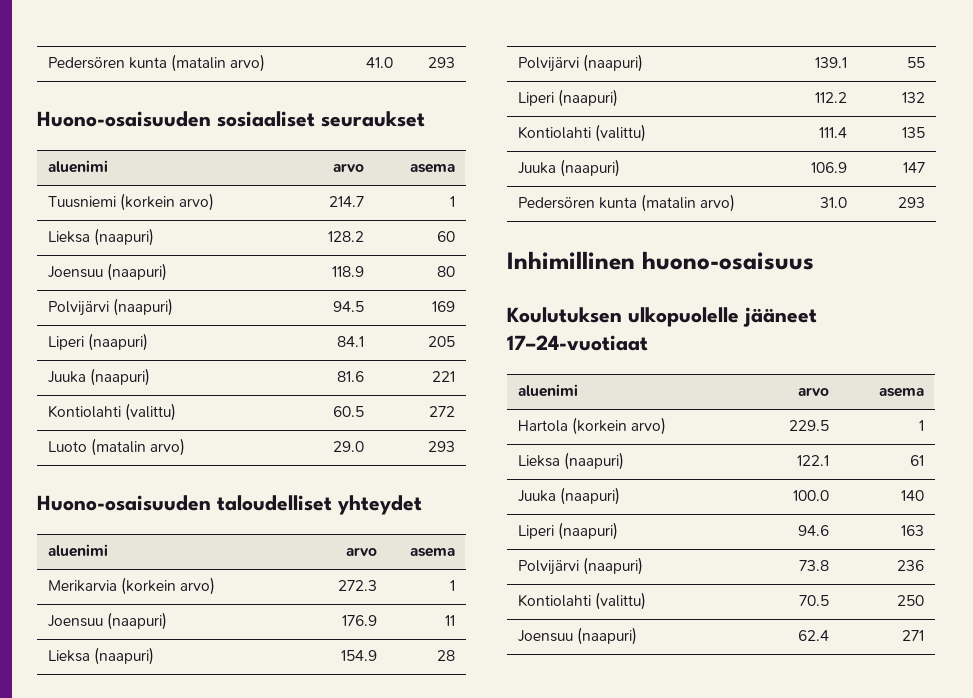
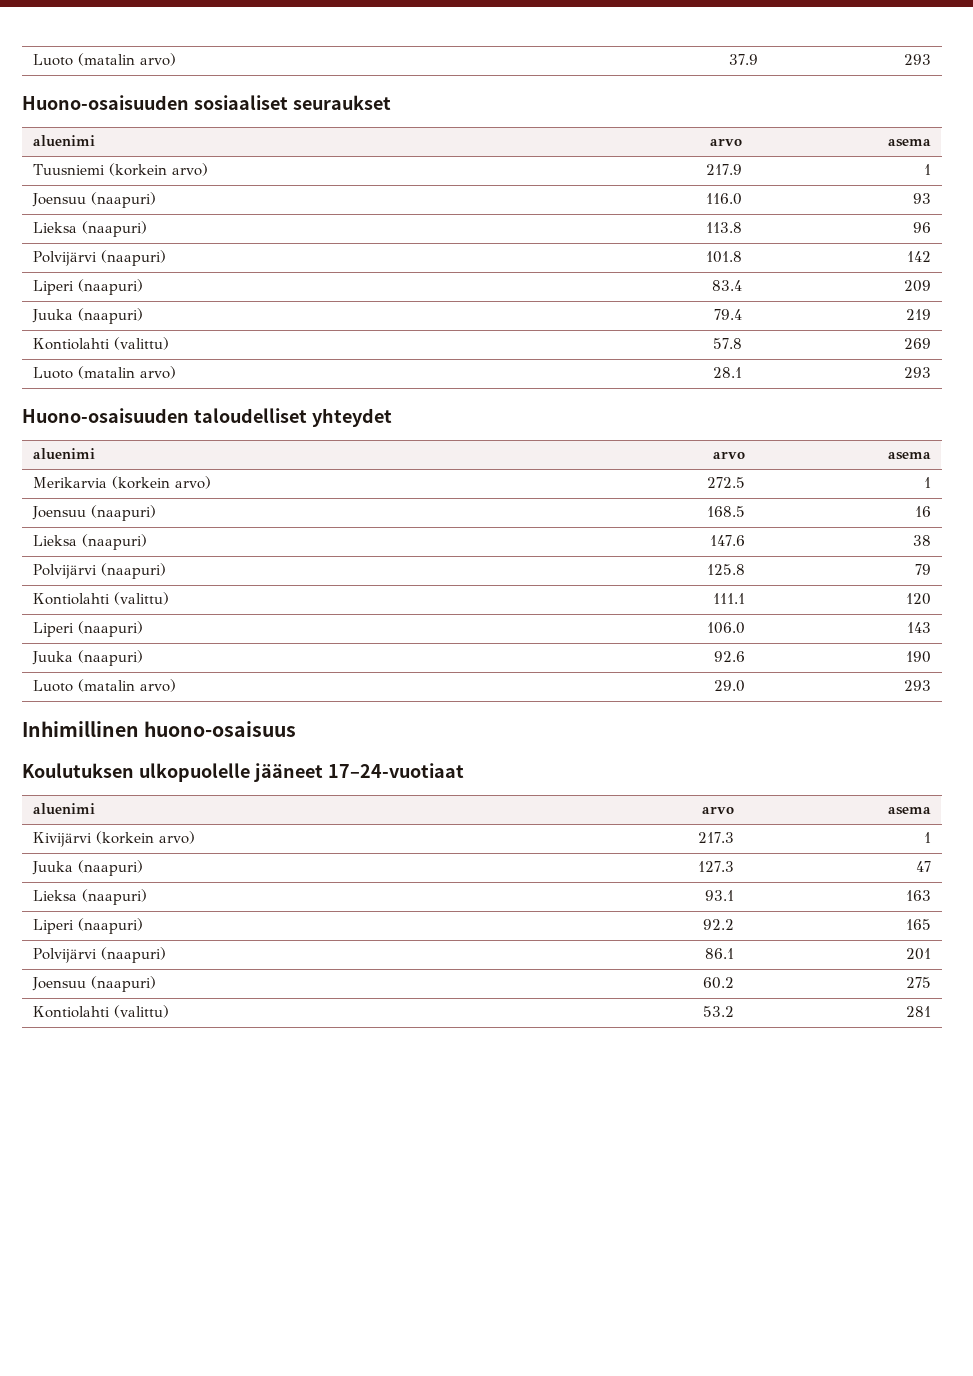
[47,54,266,72] [366,57,394,68] Pedersören kunta (matalin arvo) | 41.0 -> [33,53,177,66] [728,54,758,65] Luoto (matalin arvo) | 37.9
[329,196,365,207] [450,196,456,207] [47,228,154,246] [328,231,365,242] [437,231,456,242] [47,263,167,281] [332,266,365,277] [437,266,456,277] [47,298,173,316] [333,301,365,312] [432,301,456,312] [47,333,148,351] [337,336,365,347] [428,336,456,347] [47,368,150,386] [337,371,365,382] [432,371,456,382] [47,403,176,421] [333,406,365,417] [429,406,456,417] [47,438,185,456] [333,441,365,452] 214.7 | 1 // Lieksa (naapuri) | 128.2 | 60 // Joensuu (naapuri) | 118.9 | 80 // Polvijärvi (naapuri) | 94.5 | 169 // Liperi (naapuri) | 84.1 | 205 // Juuka (naapuri) | 81.6 | 221 // Kontiolahti (valittu) | 60.5 | 272 // Luoto (matalin arvo) | 29.0 -> [705,164,742,175] [923,164,931,175] [32,192,157,208] [705,193,742,205] [912,193,931,204] [33,221,148,237] [705,222,742,233] [912,222,931,233] [33,250,167,266] [705,251,742,263] [906,251,931,262] [33,279,144,295] [711,280,742,291] [903,280,931,292] [32,308,144,324] [713,309,742,320] [905,309,931,320] [33,337,170,350] [712,338,742,349] [903,338,931,349] [33,366,177,379] [712,367,742,378] 217.9 | 1 // Joensuu (naapuri) | 116.0 | 93 // Lieksa (naapuri) | 113.8 | 96 // Polvijärvi (naapuri) | 101.8 | 142 // Liperi (naapuri) | 83.4 | 209 // Juuka (naapuri) | 79.4 | 219 // Kontiolahti (valittu) | 57.8 | 269 // Luoto (matalin arvo) | 28.1
[338,580,378,591] [450,580,456,591] [47,612,167,630] [342,615,378,626] [445,615,456,626] [47,647,154,665] [341,650,378,661] [437,650,456,661] [517,54,643,72] [815,57,848,68] [907,57,926,68] [517,89,618,107] [815,92,848,103] [902,92,926,103] [517,124,646,142] [819,127,848,138] [902,127,926,138] [517,159,620,177] [811,162,848,173] [903,162,926,173] [517,194,736,212] [820,197,848,208] 272.3 | 1 // Joensuu (naapuri) | 176.9 | 11 // Lieksa (naapuri) | 154.9 | 28 // Polvijärvi (naapuri) | 139.1 | 55 // Liperi (naapuri) | 112.2 | 132 // Kontiolahti (valittu) | 111.4 | 135 // Juuka (naapuri) | 106.9 | 147 // Pedersören kunta (matalin arvo) | 31.0 -> [706,477,745,488] [923,477,931,488] [32,505,157,521] [706,506,745,517] [914,506,931,517] [33,534,148,550] [709,535,745,546] [912,535,931,546] [33,563,167,579] [706,564,745,575] [914,564,931,575] [33,592,170,605] [712,593,745,604] [905,593,931,605] [33,621,144,637] [706,622,745,634] [906,622,931,633] [32,650,144,666] [713,651,745,662] [905,651,931,663] [33,679,177,692] [713,680,745,692] 272.5 | 1 // Joensuu (naapuri) | 168.5 | 16 // Lieksa (naapuri) | 147.6 | 38 // Polvijärvi (naapuri) | 125.8 | 79 // Kontiolahti (valittu) | 111.1 | 120 // Liperi (naapuri) | 106.0 | 143 // Juuka (naapuri) | 92.6 | 190 // Luoto (matalin arvo) | 29.0
[517,417,666,435] [789,420,830,431] [919,420,925,431] [517,452,624,470] [797,455,830,466] [910,455,925,466] [517,487,620,505] [793,490,830,501] [901,490,925,501] [517,522,618,540] [798,525,830,536] [901,525,925,536] [517,557,643,575] [799,560,830,571] [897,560,925,571] [517,592,646,610] [799,595,830,606] [897,595,925,606] [517,627,637,645] [798,630,830,641] [902,630,925,641] Hartola (korkein arvo) | 229.5 | 1 // Lieksa (naapuri) | 122.1 | 61 // Juuka (naapuri) | 100.0 | 140 // Liperi (naapuri) | 94.6 | 163 // Polvijärvi (naapuri) | 73.8 | 236 // Kontiolahti (valittu) | 70.5 | 250 // Joensuu (naapuri) | 62.4 | 271 -> [33,831,196,847] [697,832,734,843] [923,832,931,843] [32,860,144,876] [697,861,734,872] [915,861,931,872] [33,889,148,905] [704,890,734,901] [905,890,931,901] [33,918,144,934] [702,919,734,930] [905,919,931,930] [33,947,167,963] [704,948,734,959] [905,948,931,960] [32,976,157,992] [702,977,734,989] [905,977,931,988] [33,1005,170,1018] [702,1006,734,1017] [905,1006,931,1017] Kivijärvi (korkein arvo) | 217.3 | 1 // Juuka (naapuri) | 127.3 | 47 // Lieksa (naapuri) | 93.1 | 163 // Liperi (naapuri) | 92.2 | 165 // Polvijärvi (naapuri) | 86.1 | 201 // Joensuu (naapuri) | 60.2 | 275 // Kontiolahti (valittu) | 53.2 | 281

